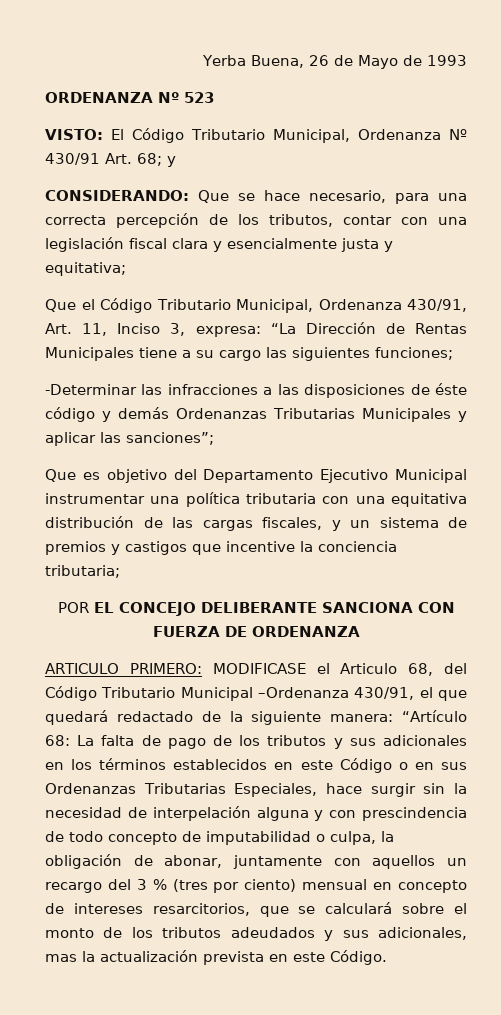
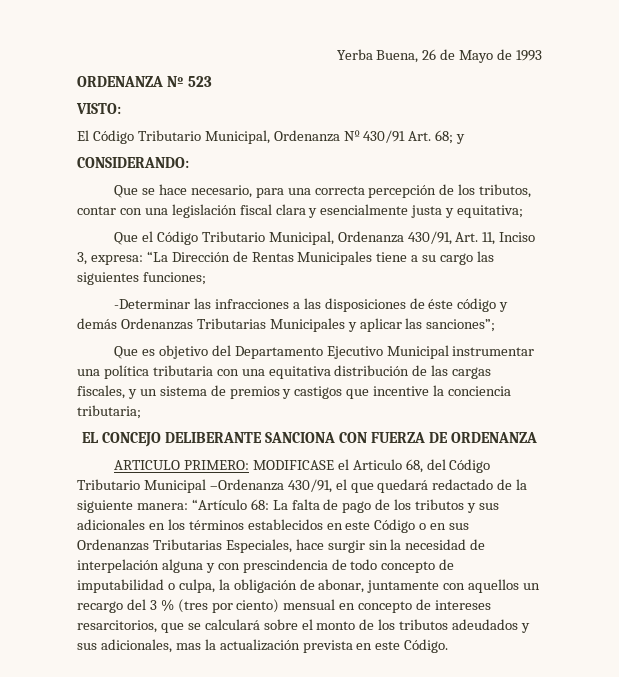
(103, 134) none -> (121, 108) //
(189, 195) none -> (189, 162) //
[57,602,89,613] POR -> (141, 412) none

